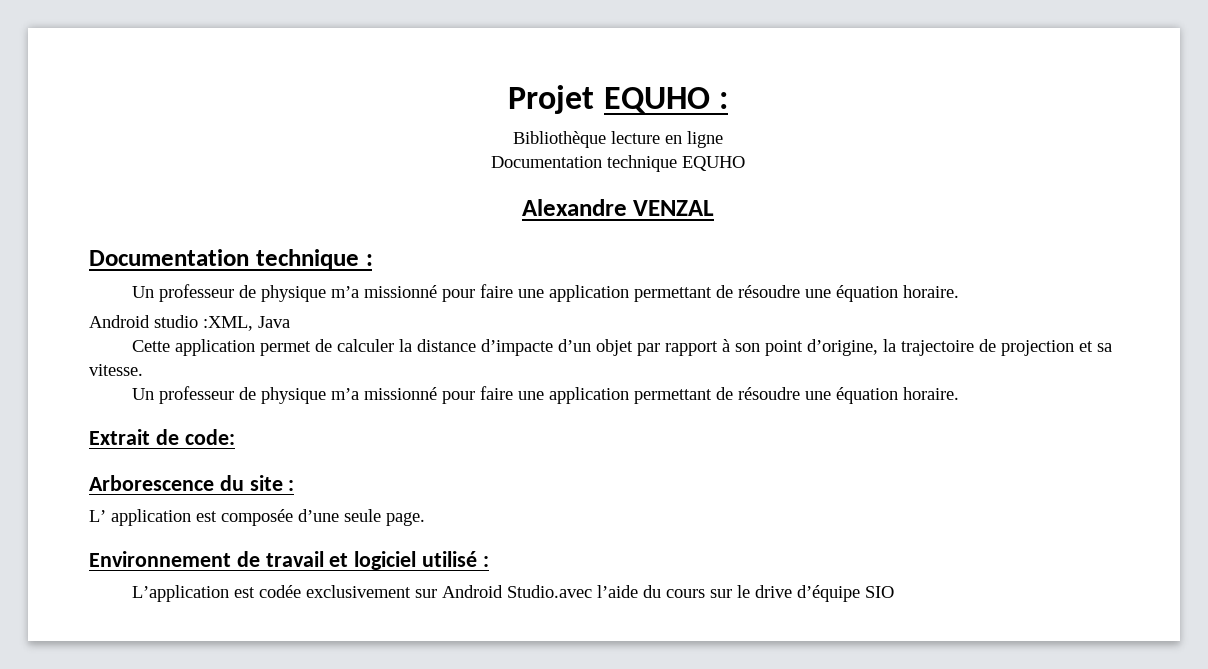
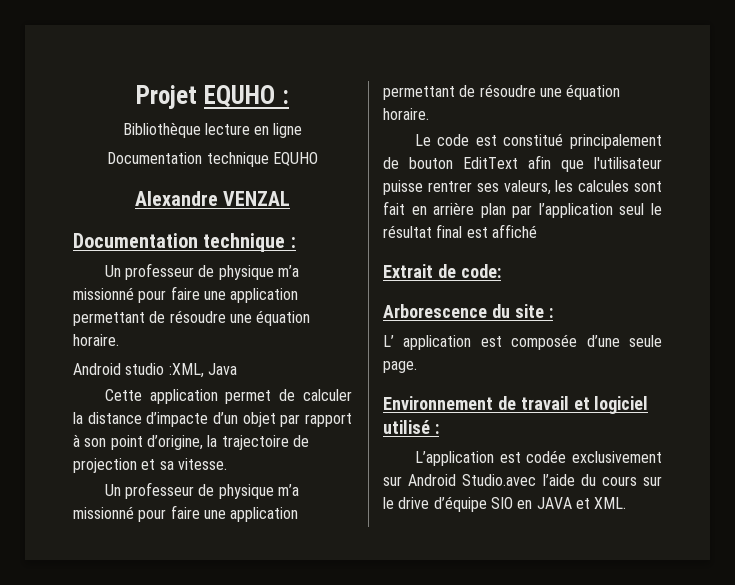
(959, 393) none -> [414,133,662,149] [383,155,662,172] [383,180,662,195] [383,201,662,218] [383,224,537,238] // Le code est constitué principalement de bouton EditText afin que l'utilisateur puisse rentrer ses valeurs, les calcules sont fait en arrière plan par l’application seul le résultat final est affiché
(894, 592) none -> [517,497,627,509] en JAVA et XML.

